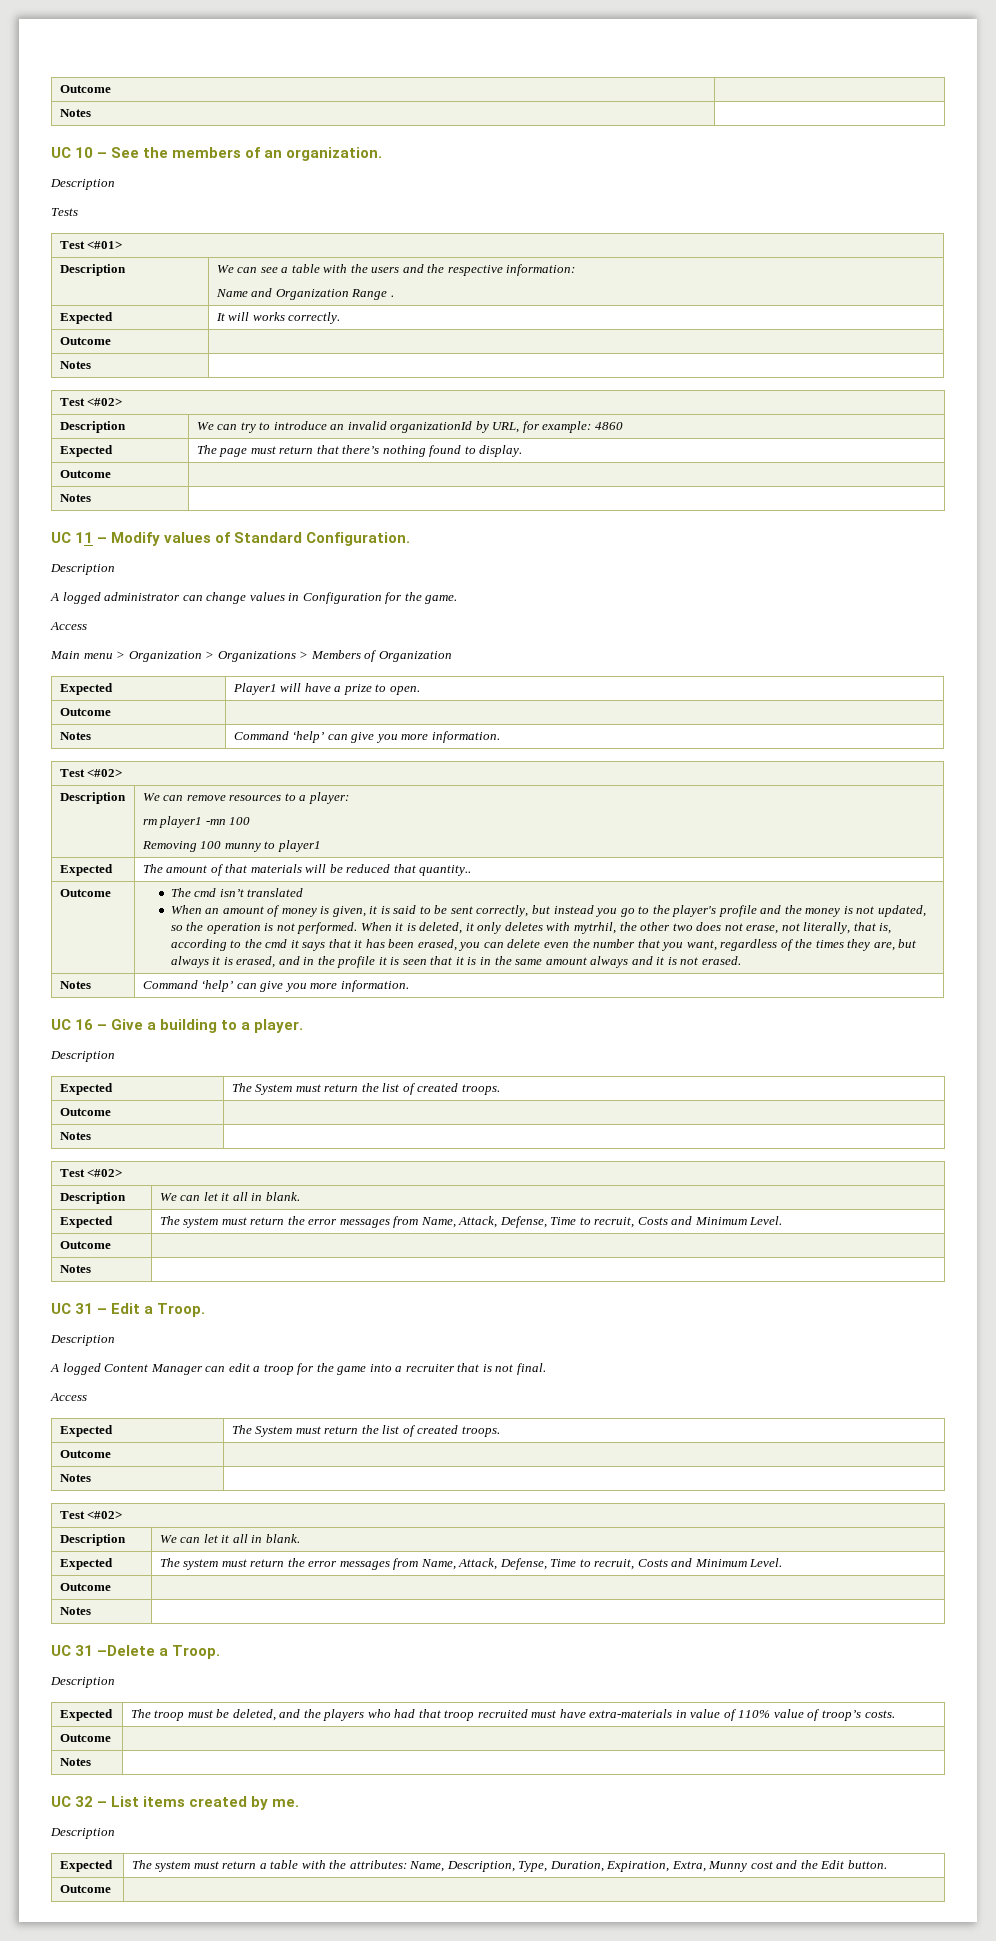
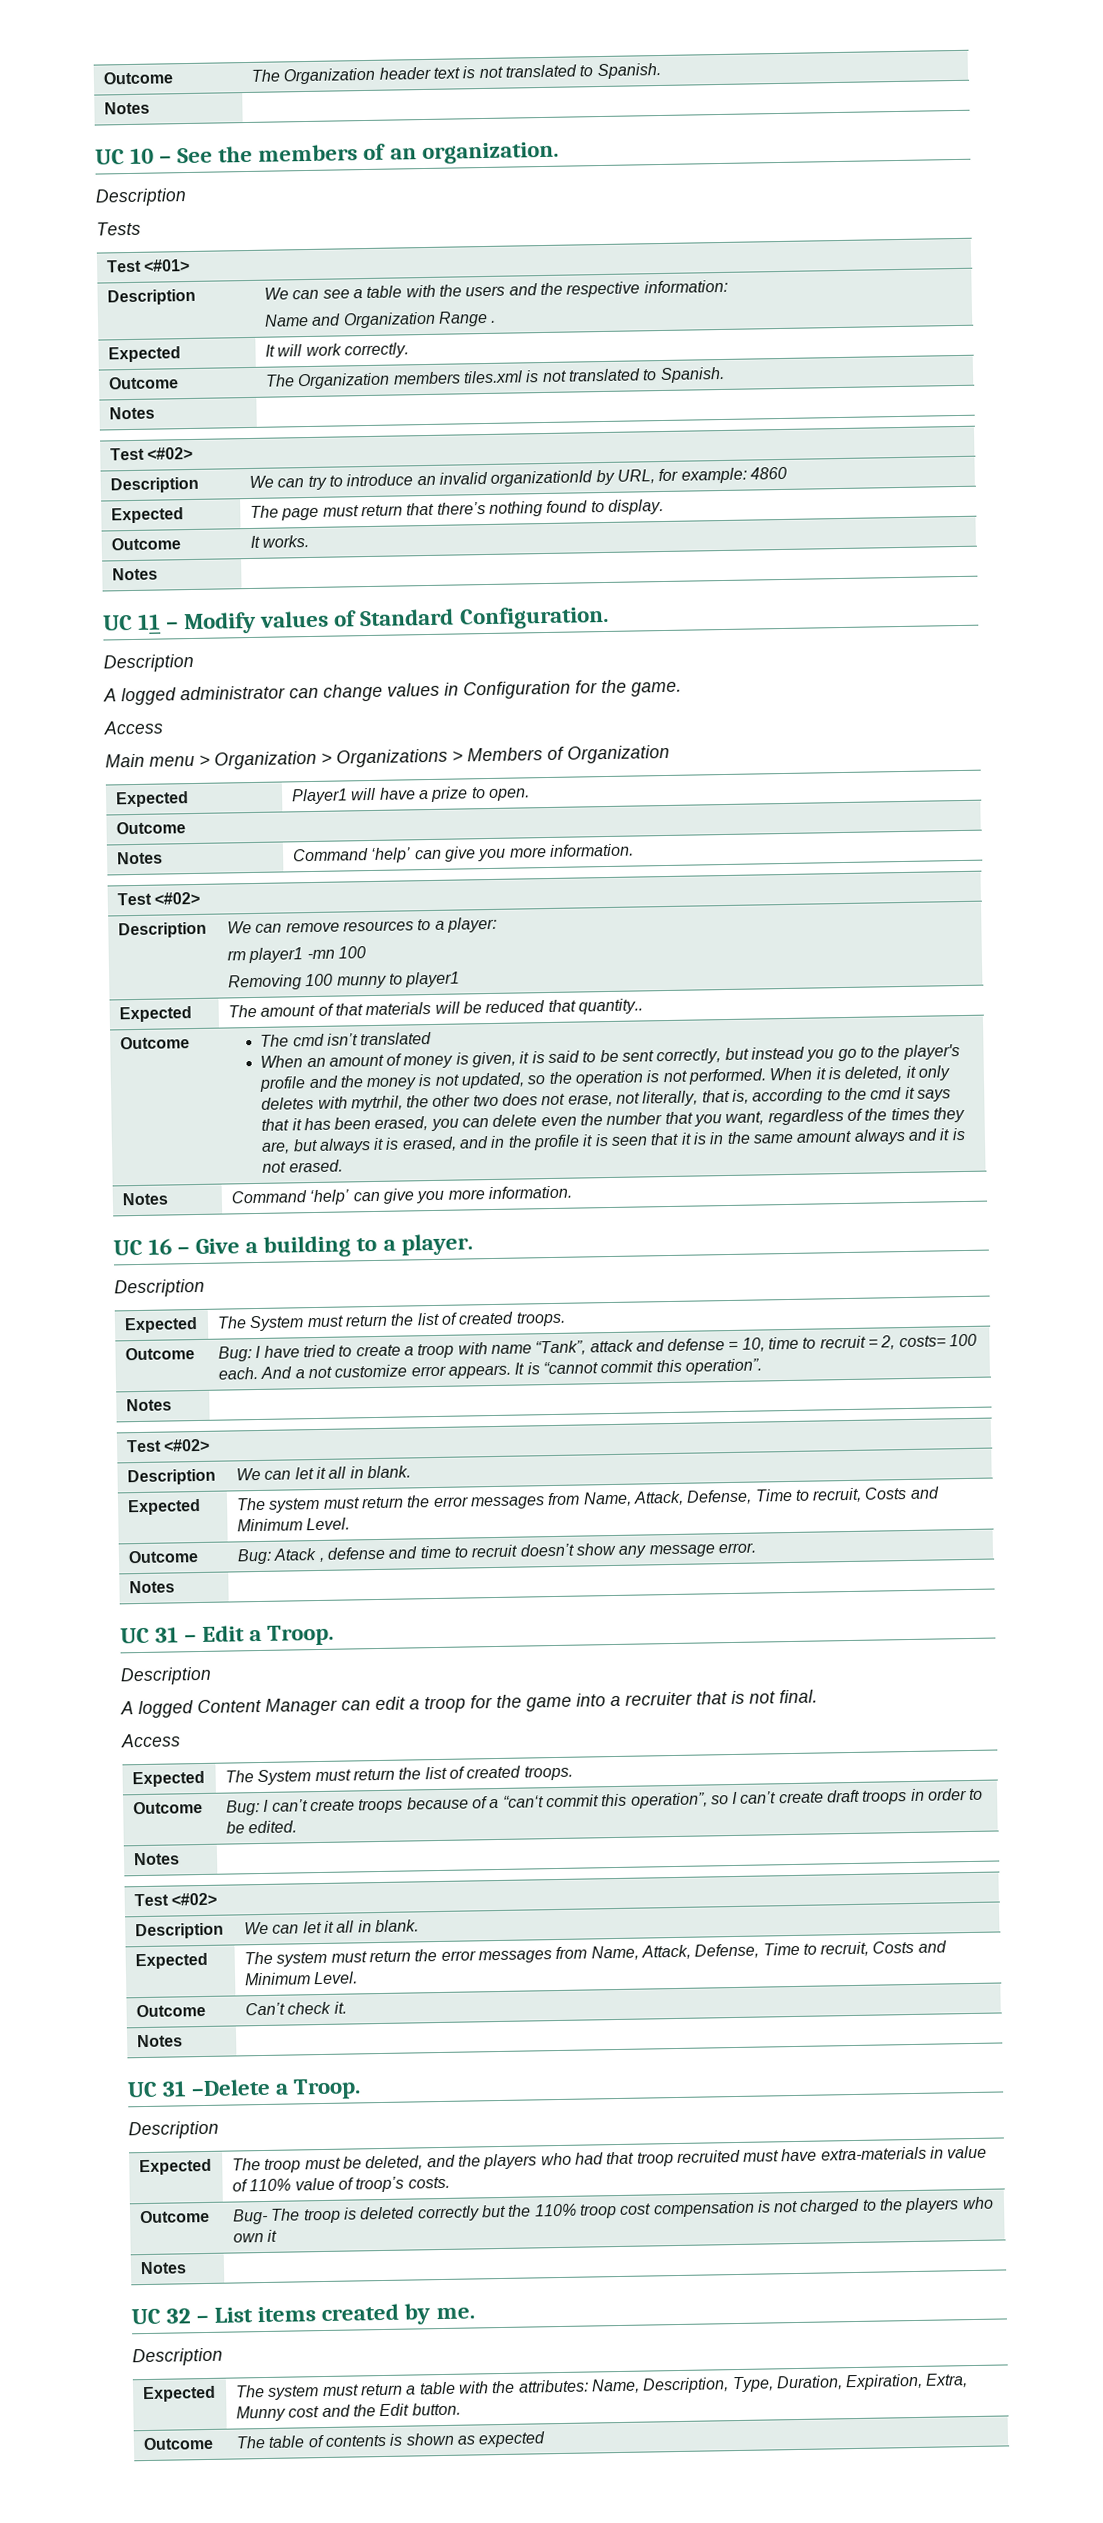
[59,85,111,93] Outcome | -> [103,71,174,85] [251,62,661,85] Outcome | The Organization header text is not translated to Spanish.
[252,312,285,321] works -> [305,343,342,357] work
(111, 341) none -> [265,366,725,390] The Organization members tiles.xml is not translated to Spanish.
(111, 474) none -> [250,534,310,548] It works.
(111, 1112) none -> [218,1333,978,1362] [218,1358,762,1380] Bug: I have tried to create a troop with name “Tank”, attack and defense = 10, time to recruit = 2, costs= 100 each. And a not customize error appears. It is “cannot commit this operation”.
(111, 1245) none -> [237,1542,756,1565] Bug: Atack , defense and time to recruit doesn’t show any message error.
(111, 1454) none -> [226,1788,984,1816] [226,1820,298,1834] Bug: I can’t create troops because of a “can‘t commit this operation”, so I can’t create draft troops in order to be edited.
(111, 1587) none -> [245,2001,347,2016] Can’t check it.
(111, 1738) none -> [233,2196,994,2225] [233,2229,278,2243] Bug- The troop is deleted correctly but the 110% troop cost compensation is not charged to the players who own it
(111, 1889) none -> [236,2431,547,2449] The table of contents is shown as expected

